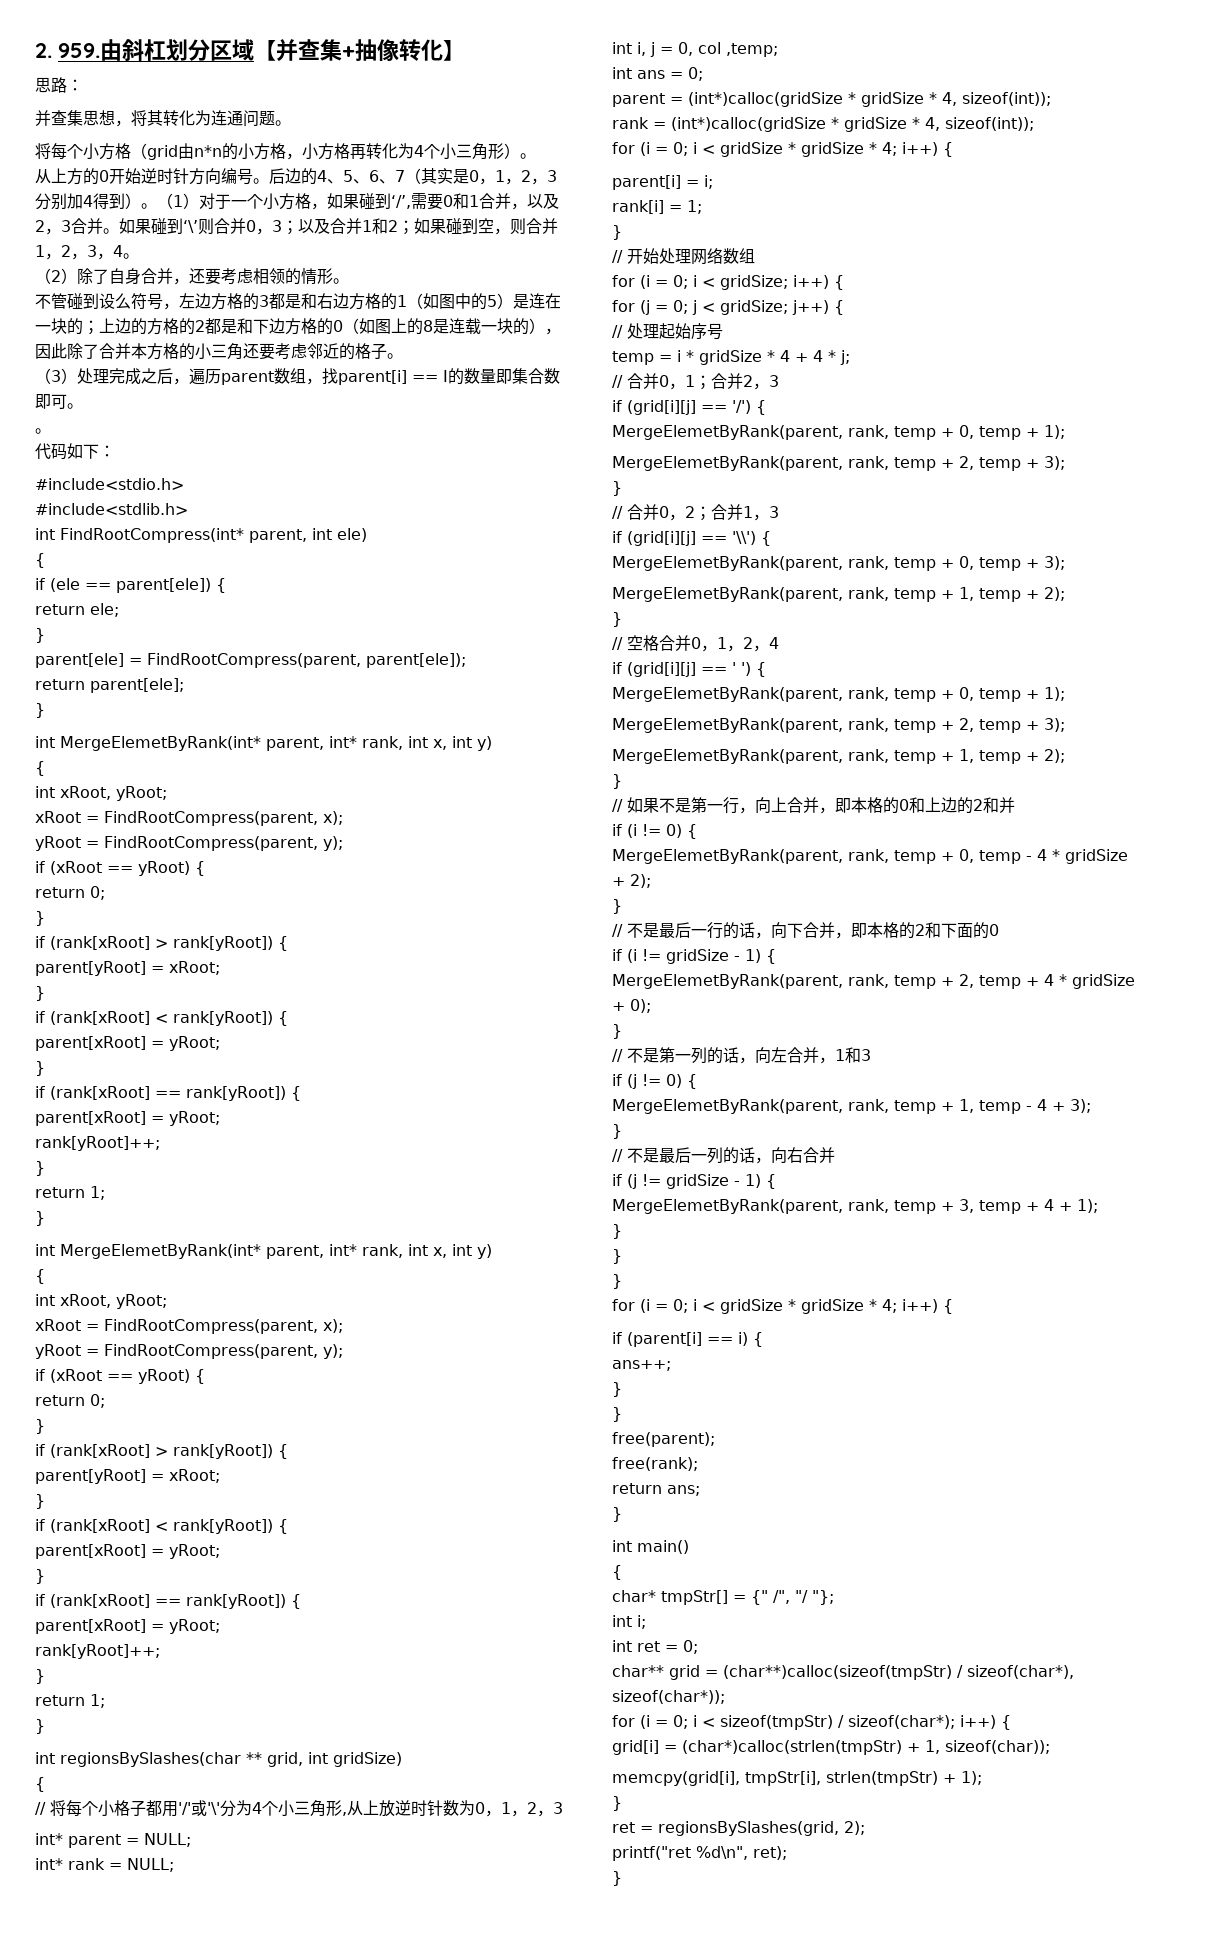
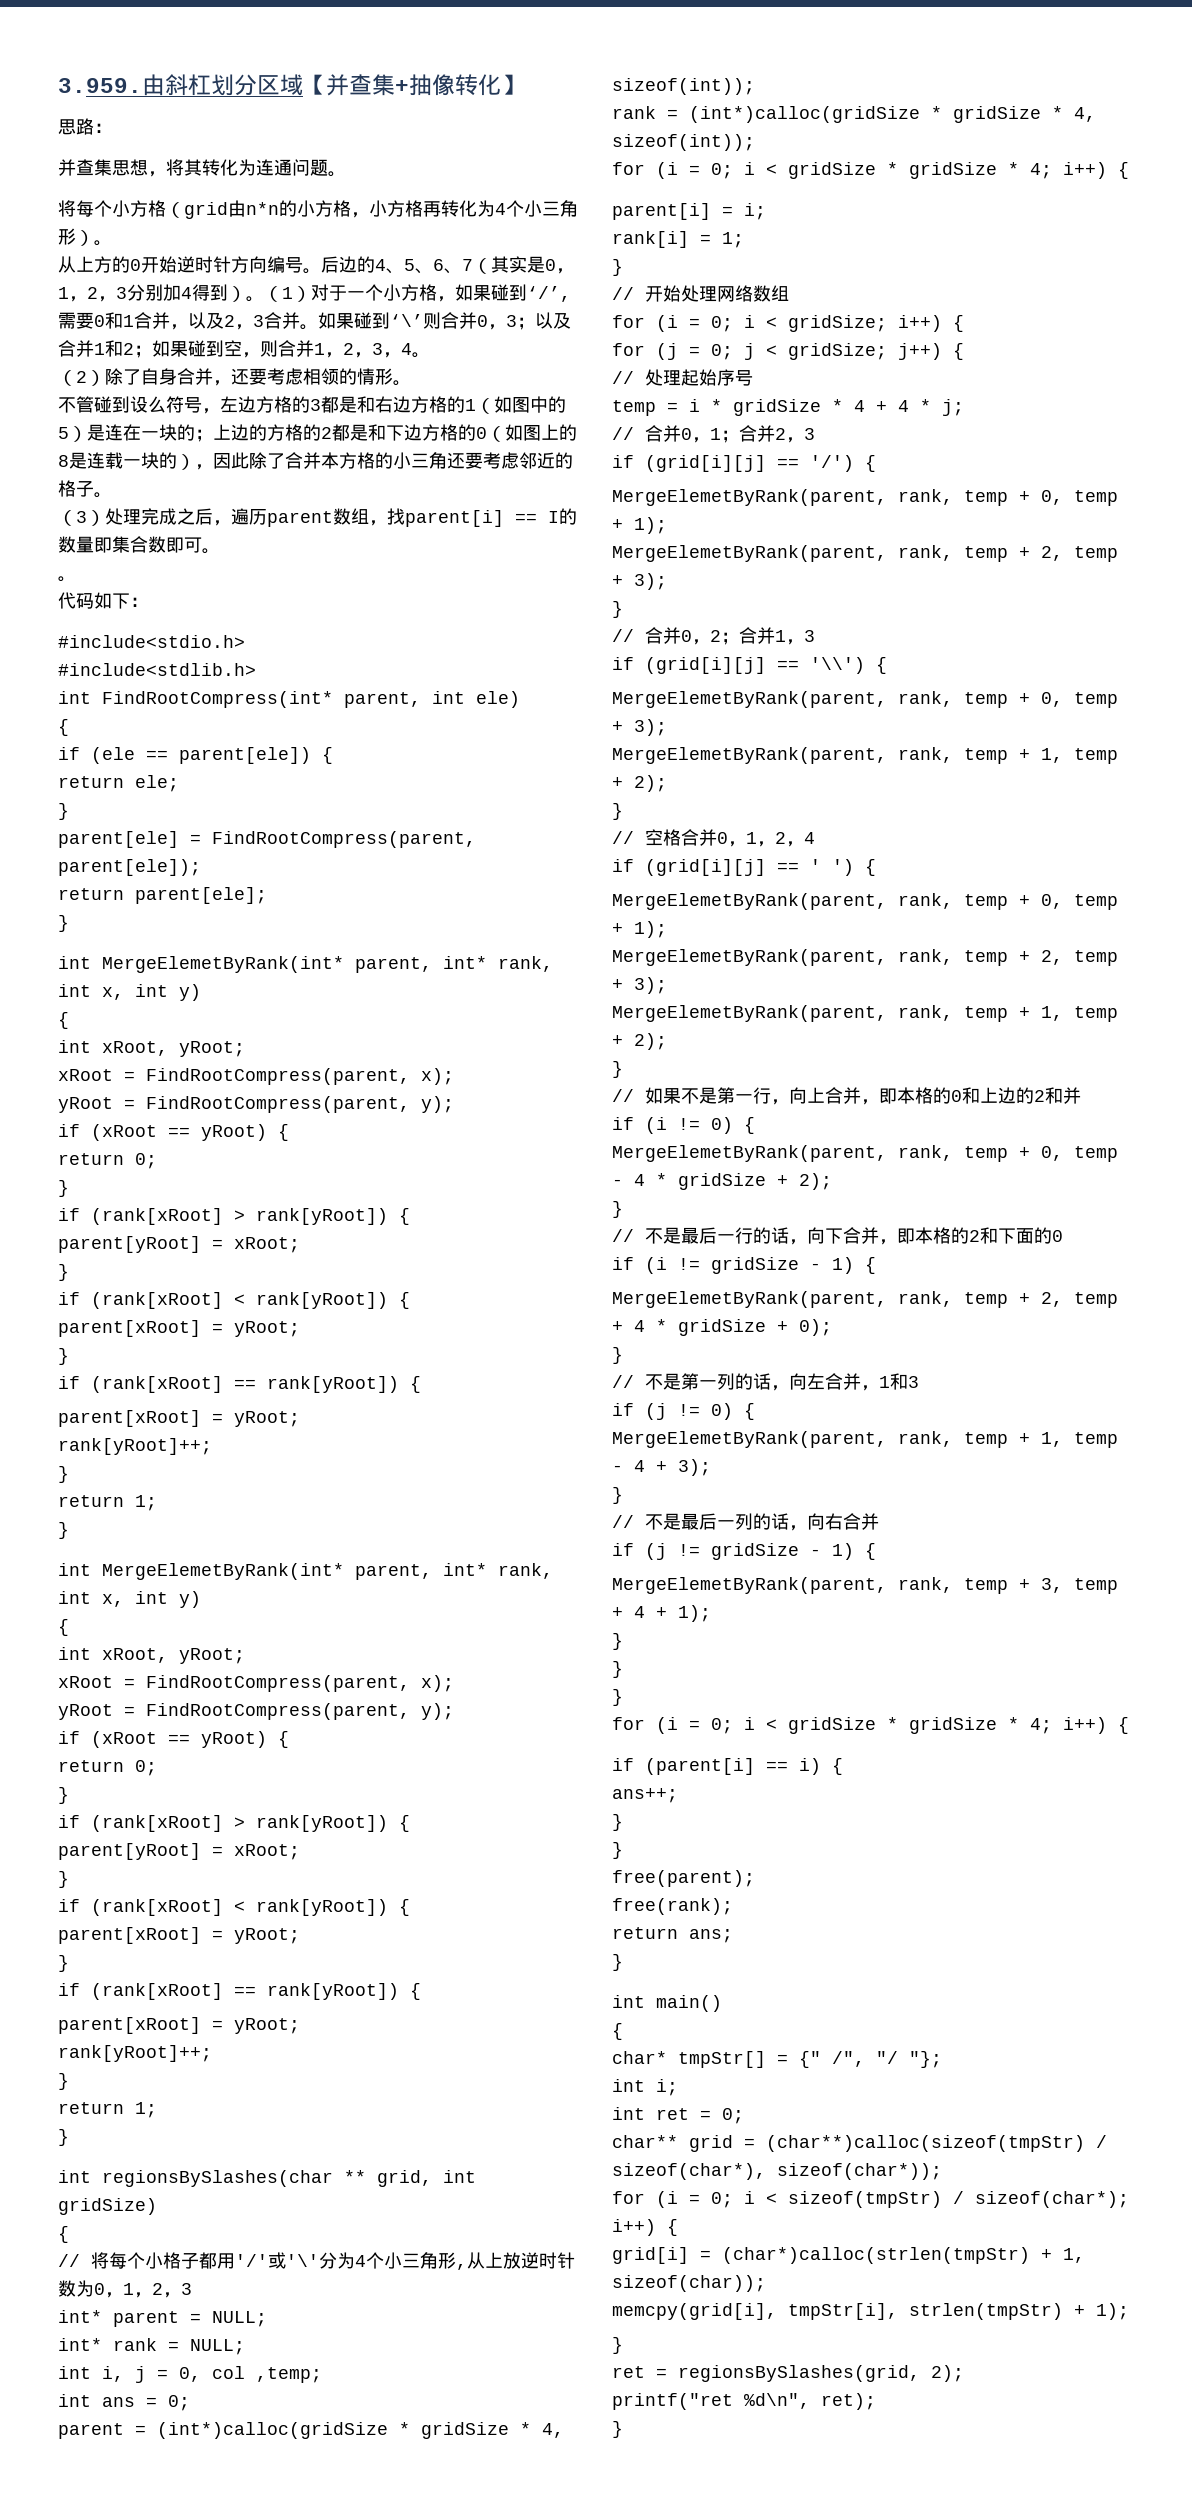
[35,43,100,58] 2. 959. -> [58,78,142,93] 3.959.

